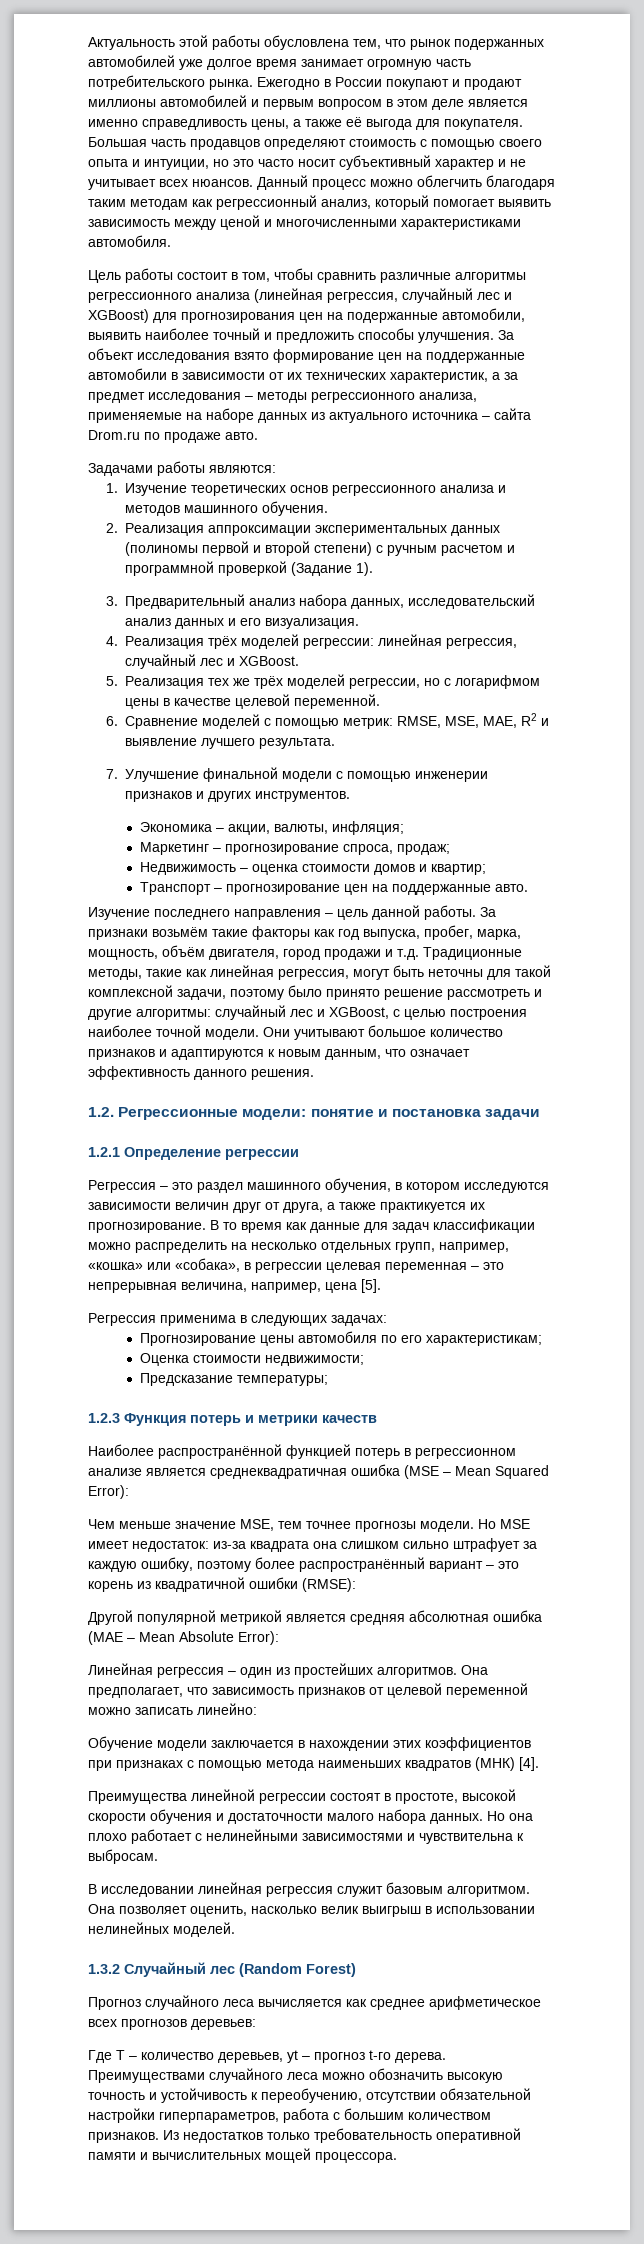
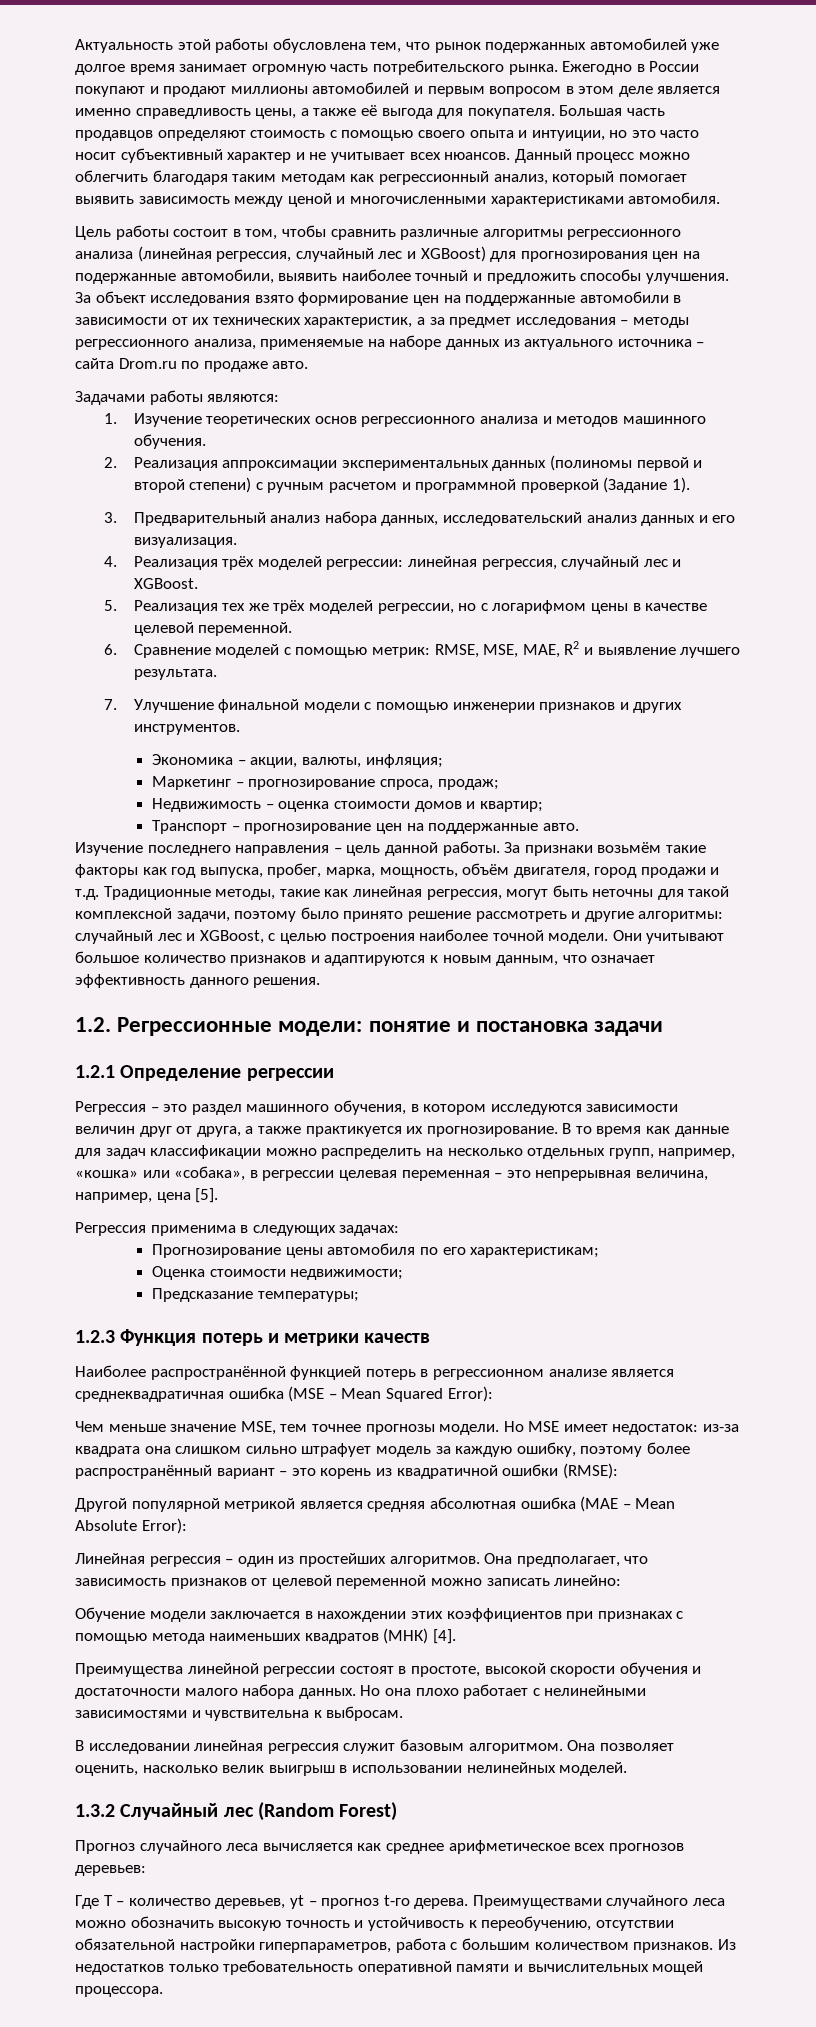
(520, 1545) none -> [375,1446,431,1457] модель

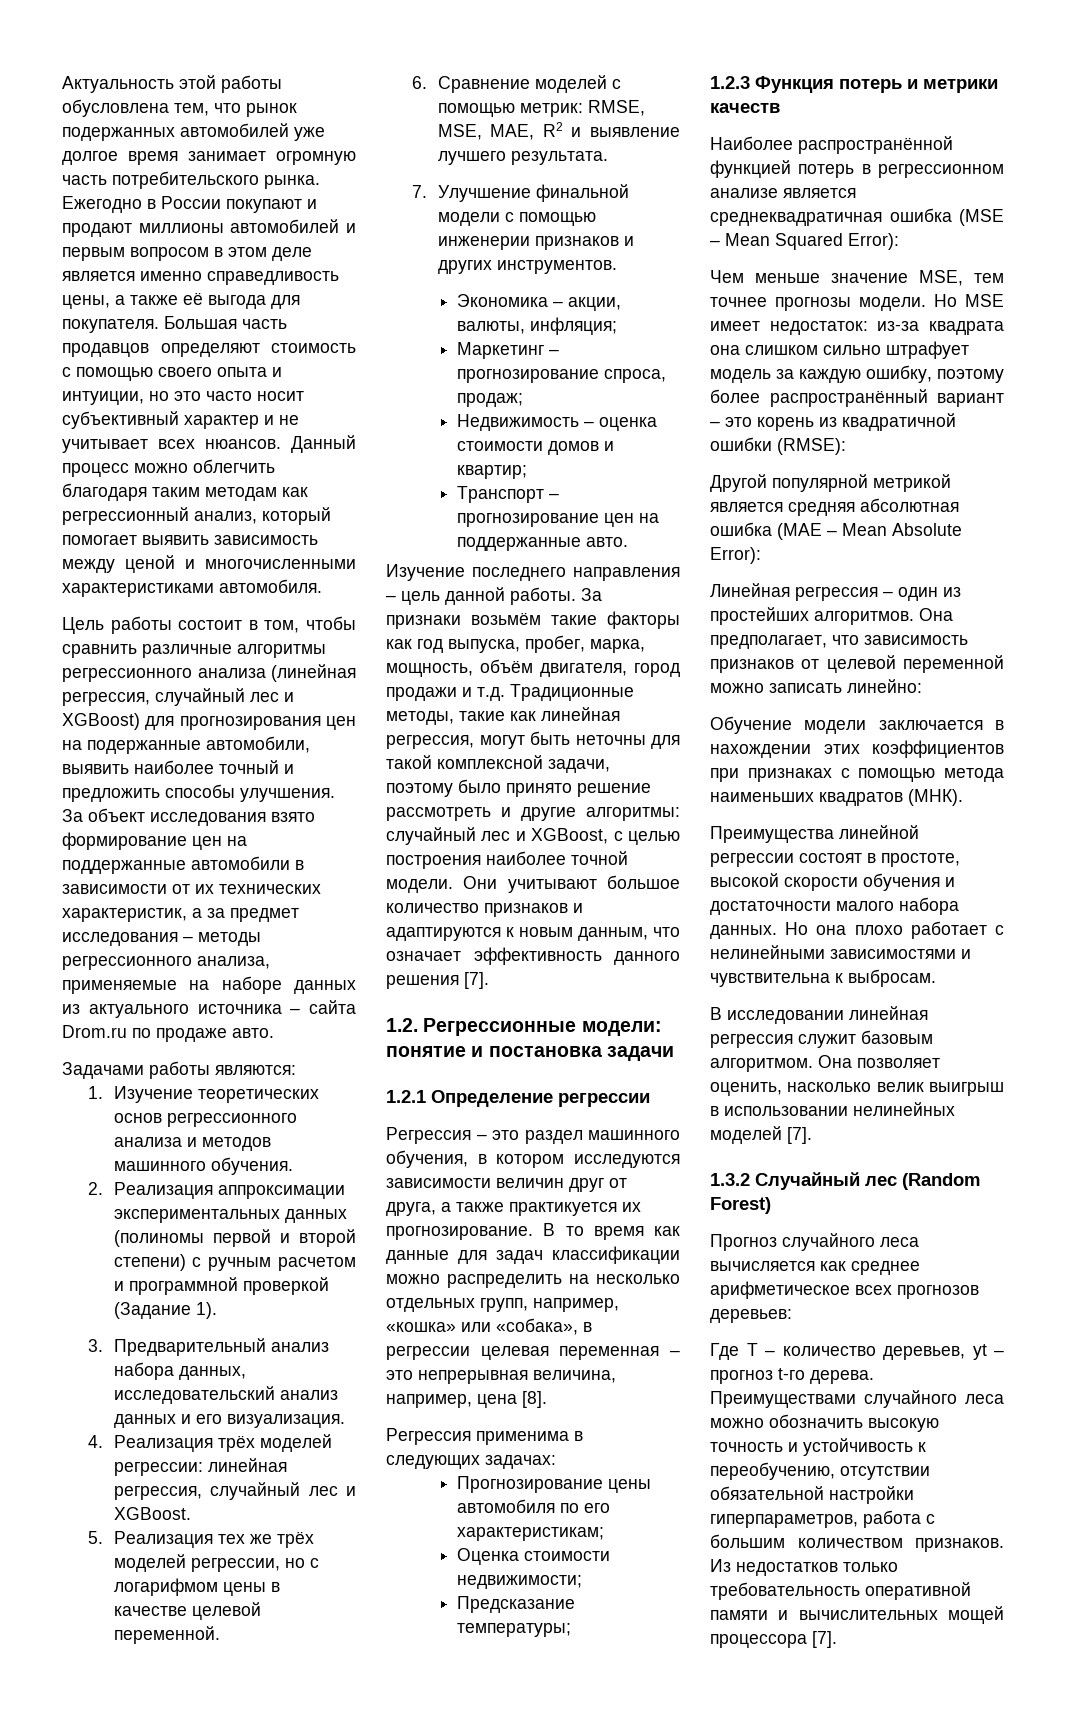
[253,977,321,988] решения. -> [386,972,489,989] решения [7].
[195,1188,219,1203] [5]. -> [522,1391,547,1408] [8].
[383,1628,456,1644] (МНК) [4]. -> [908,789,963,806] (МНК).
[559,1762,628,1776] моделей. -> [710,1126,812,1144] моделей [7].
[75,1986,163,1997] процессора. -> [710,1631,837,1648] процессора [7].

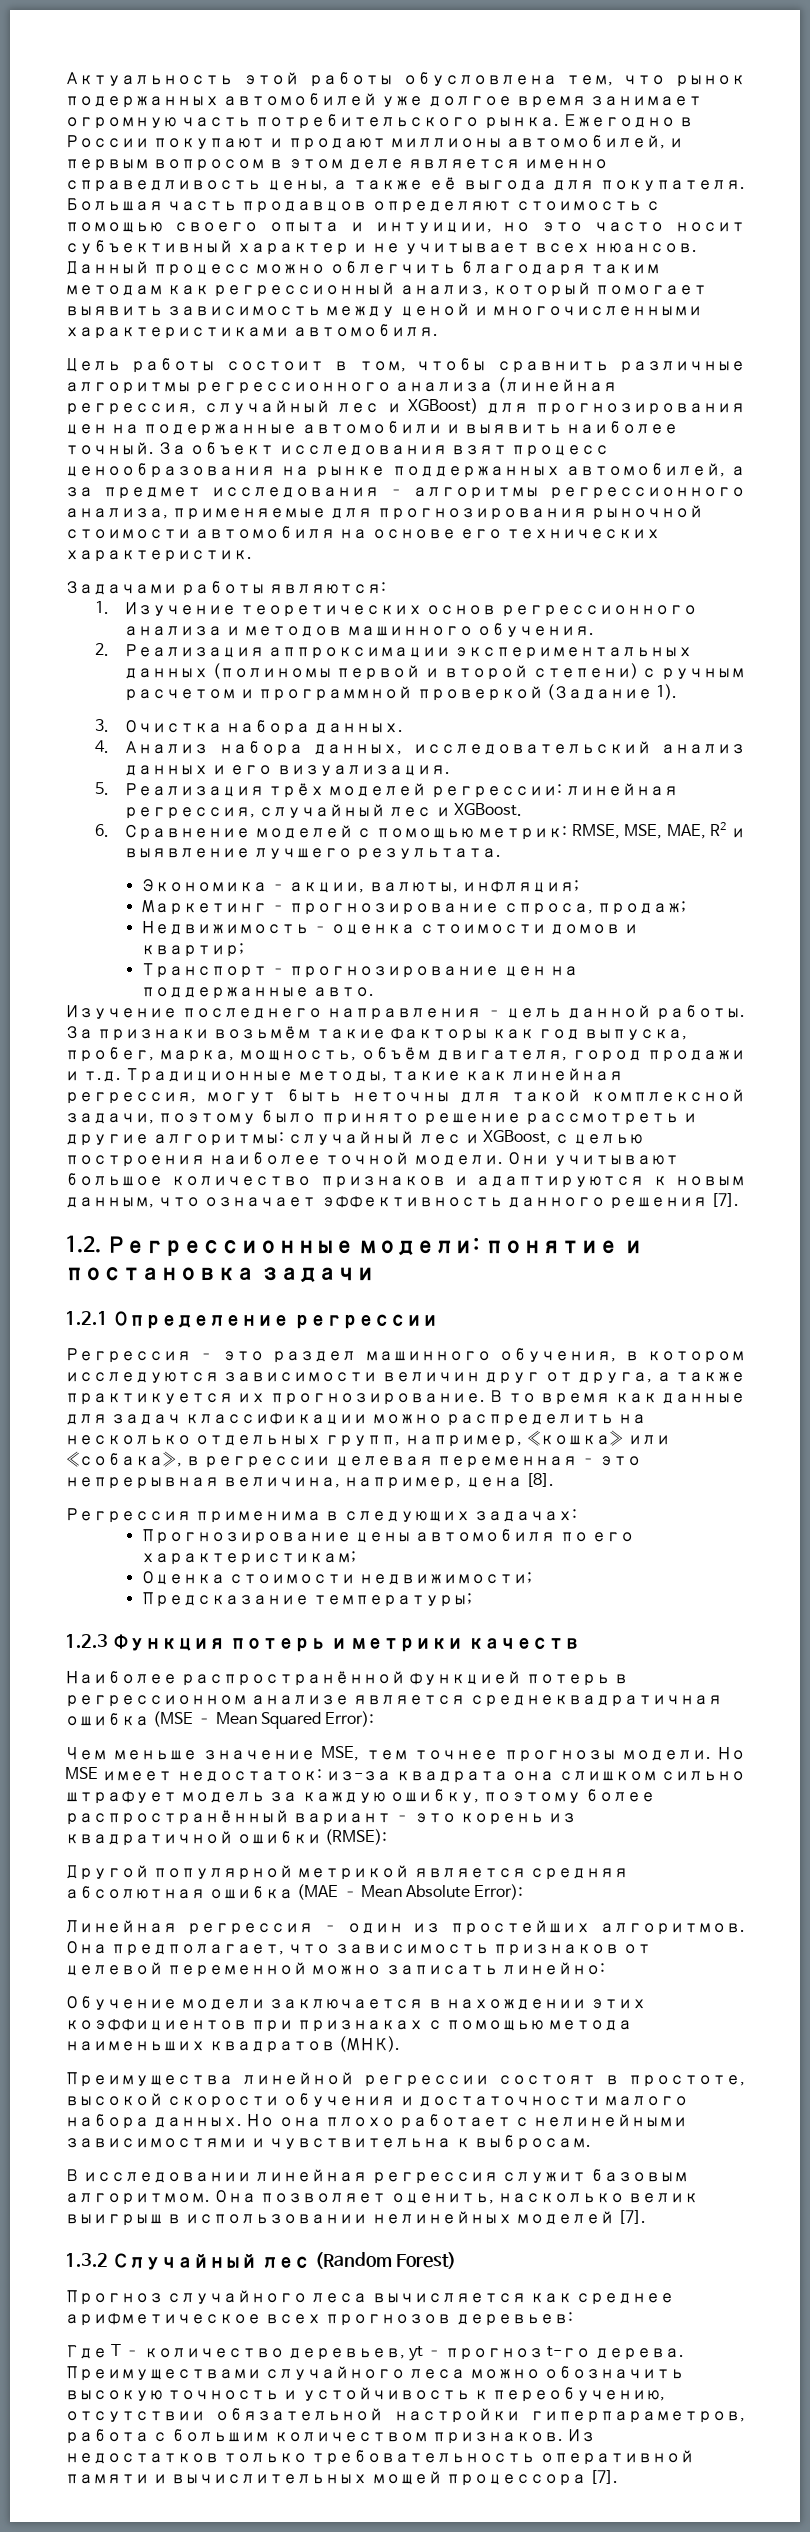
[230,219,340,233] автомобилей -> [505,135,665,149] автомобилей,
[206,736,310,753] [62,760,294,774] [62,784,335,802] [62,808,315,826] [62,832,247,850] [62,856,304,874] [62,884,321,894] [62,908,187,922] автомобили, выявить наиболее точный и предложить способы улучшения. За объект исследования взято формирование цен на поддержанные автомобили в зависимости от их технических характеристик, -> [301,421,679,434] [65,442,609,457] [65,463,725,478] автомобили и выявить наиболее точный. За объект исследования взят процесс ценообразования на рынке поддержанных автомобилей,
[198,932,261,946] методы -> [413,487,539,499] алгоритмы
[189,976,356,994] [62,1000,356,1018] [62,1025,274,1042] на наборе данных из актуального источника – сайта Drom.ru по продаже авто. -> [330,505,703,520] [65,526,660,539] [65,550,252,562] для прогнозирования рыночной стоимости автомобиля на основе его технических характеристик.
[113,1338,329,1356] Предварительный анализ -> [124,720,404,735] [94,740,209,754] Очистка набора данных. // 4. Анализ
[87,1435,103,1448] 4. -> [94,782,109,795] 5.
[87,1531,314,1548] [113,1554,319,1572] [113,1578,280,1596] [113,1602,261,1620] [113,1626,220,1644] // 5. Реализация тех же трёх моделей регрессии, но с логарифмом цены в качестве целевой переменной. -> (522, 809) none
[411,184,629,202] [437,212,596,226] [437,236,634,250] [437,260,617,274] // 7. Улучшение финальной модели с помощью инженерии признаков и других инструментов. -> (502, 854) none

